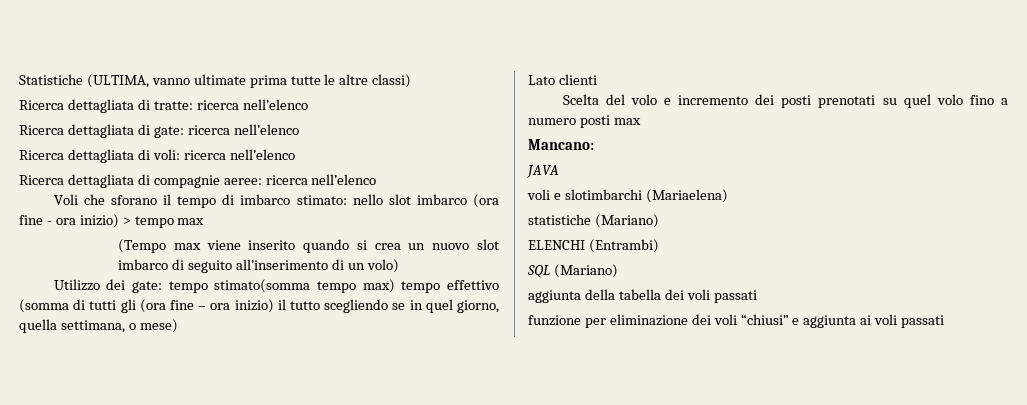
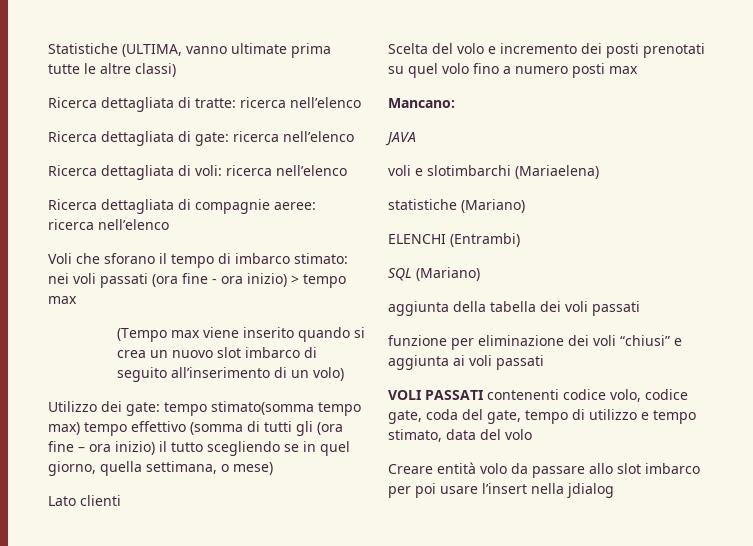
[352,194,467,205] nello slot imbarco -> [48,273,148,288] nei voli passati
(945, 321) none -> [388,389,688,402] [388,409,696,424] [388,429,532,442] [388,462,700,478] [388,483,614,498] // VOLI PASSATI contenenti codice volo, codice gate, coda del gate, tempo di utilizzo e tempo stimato, data del volo // Creare entità volo da passare allo slot imbarco per poi usare l’insert nella jdialog

